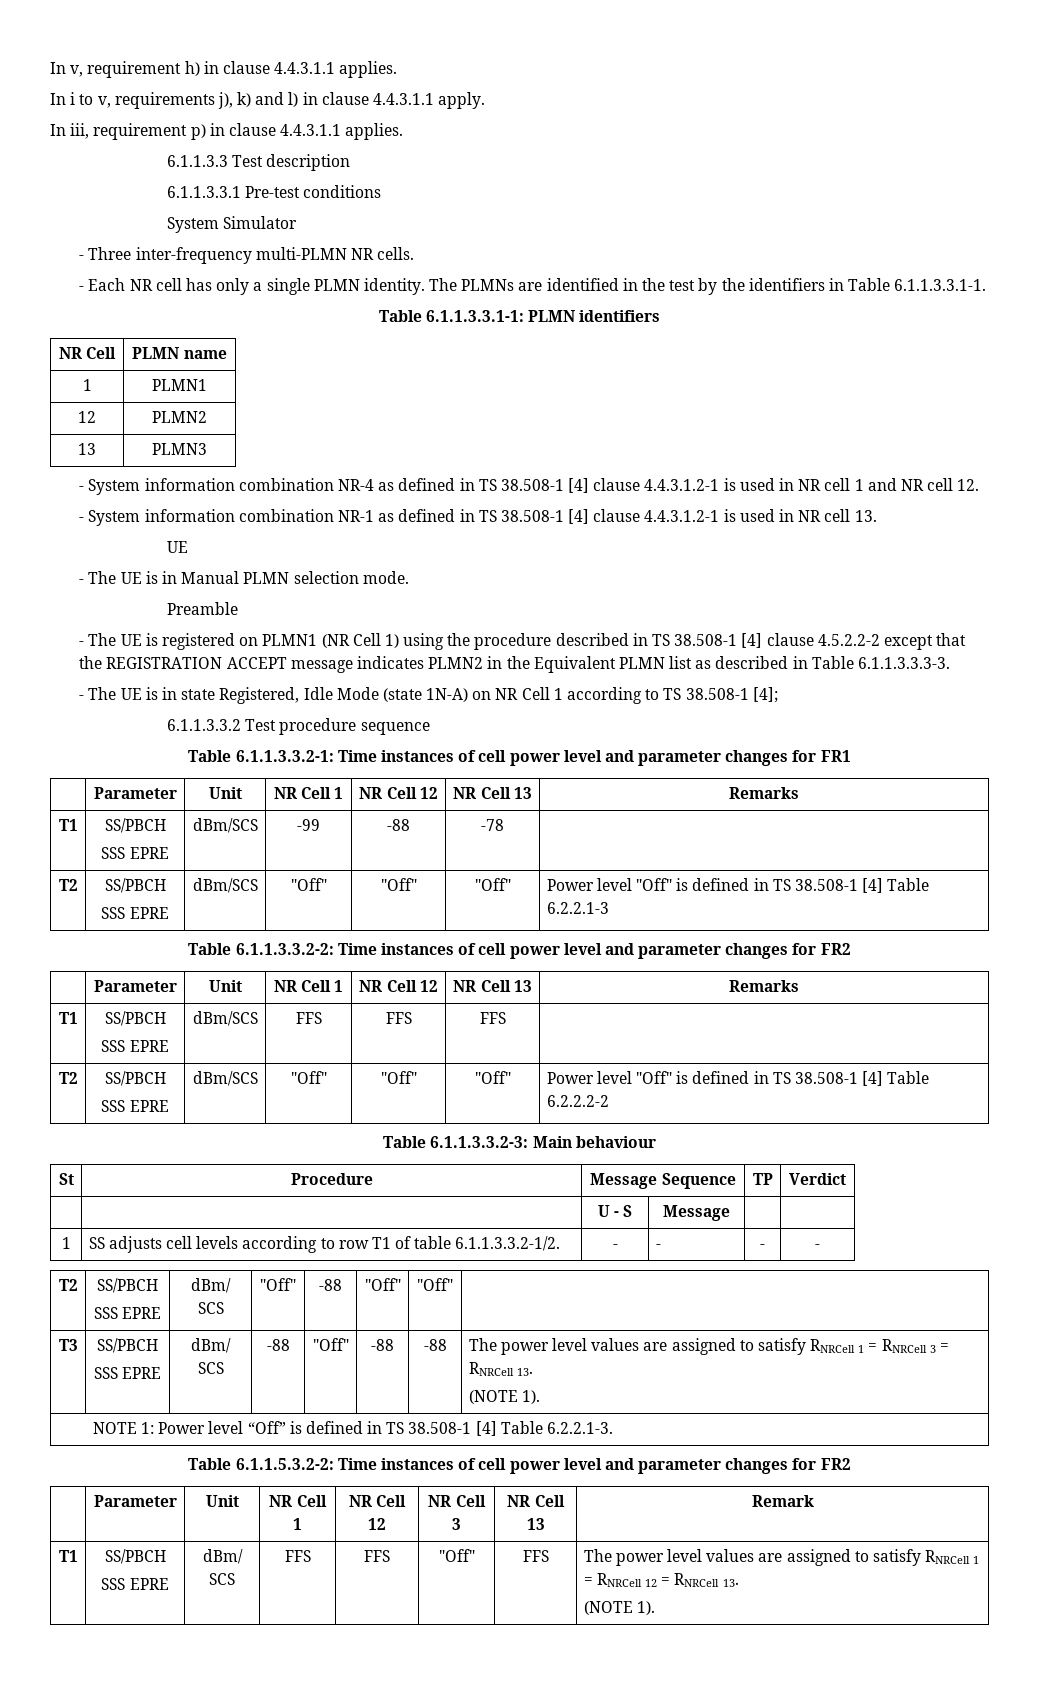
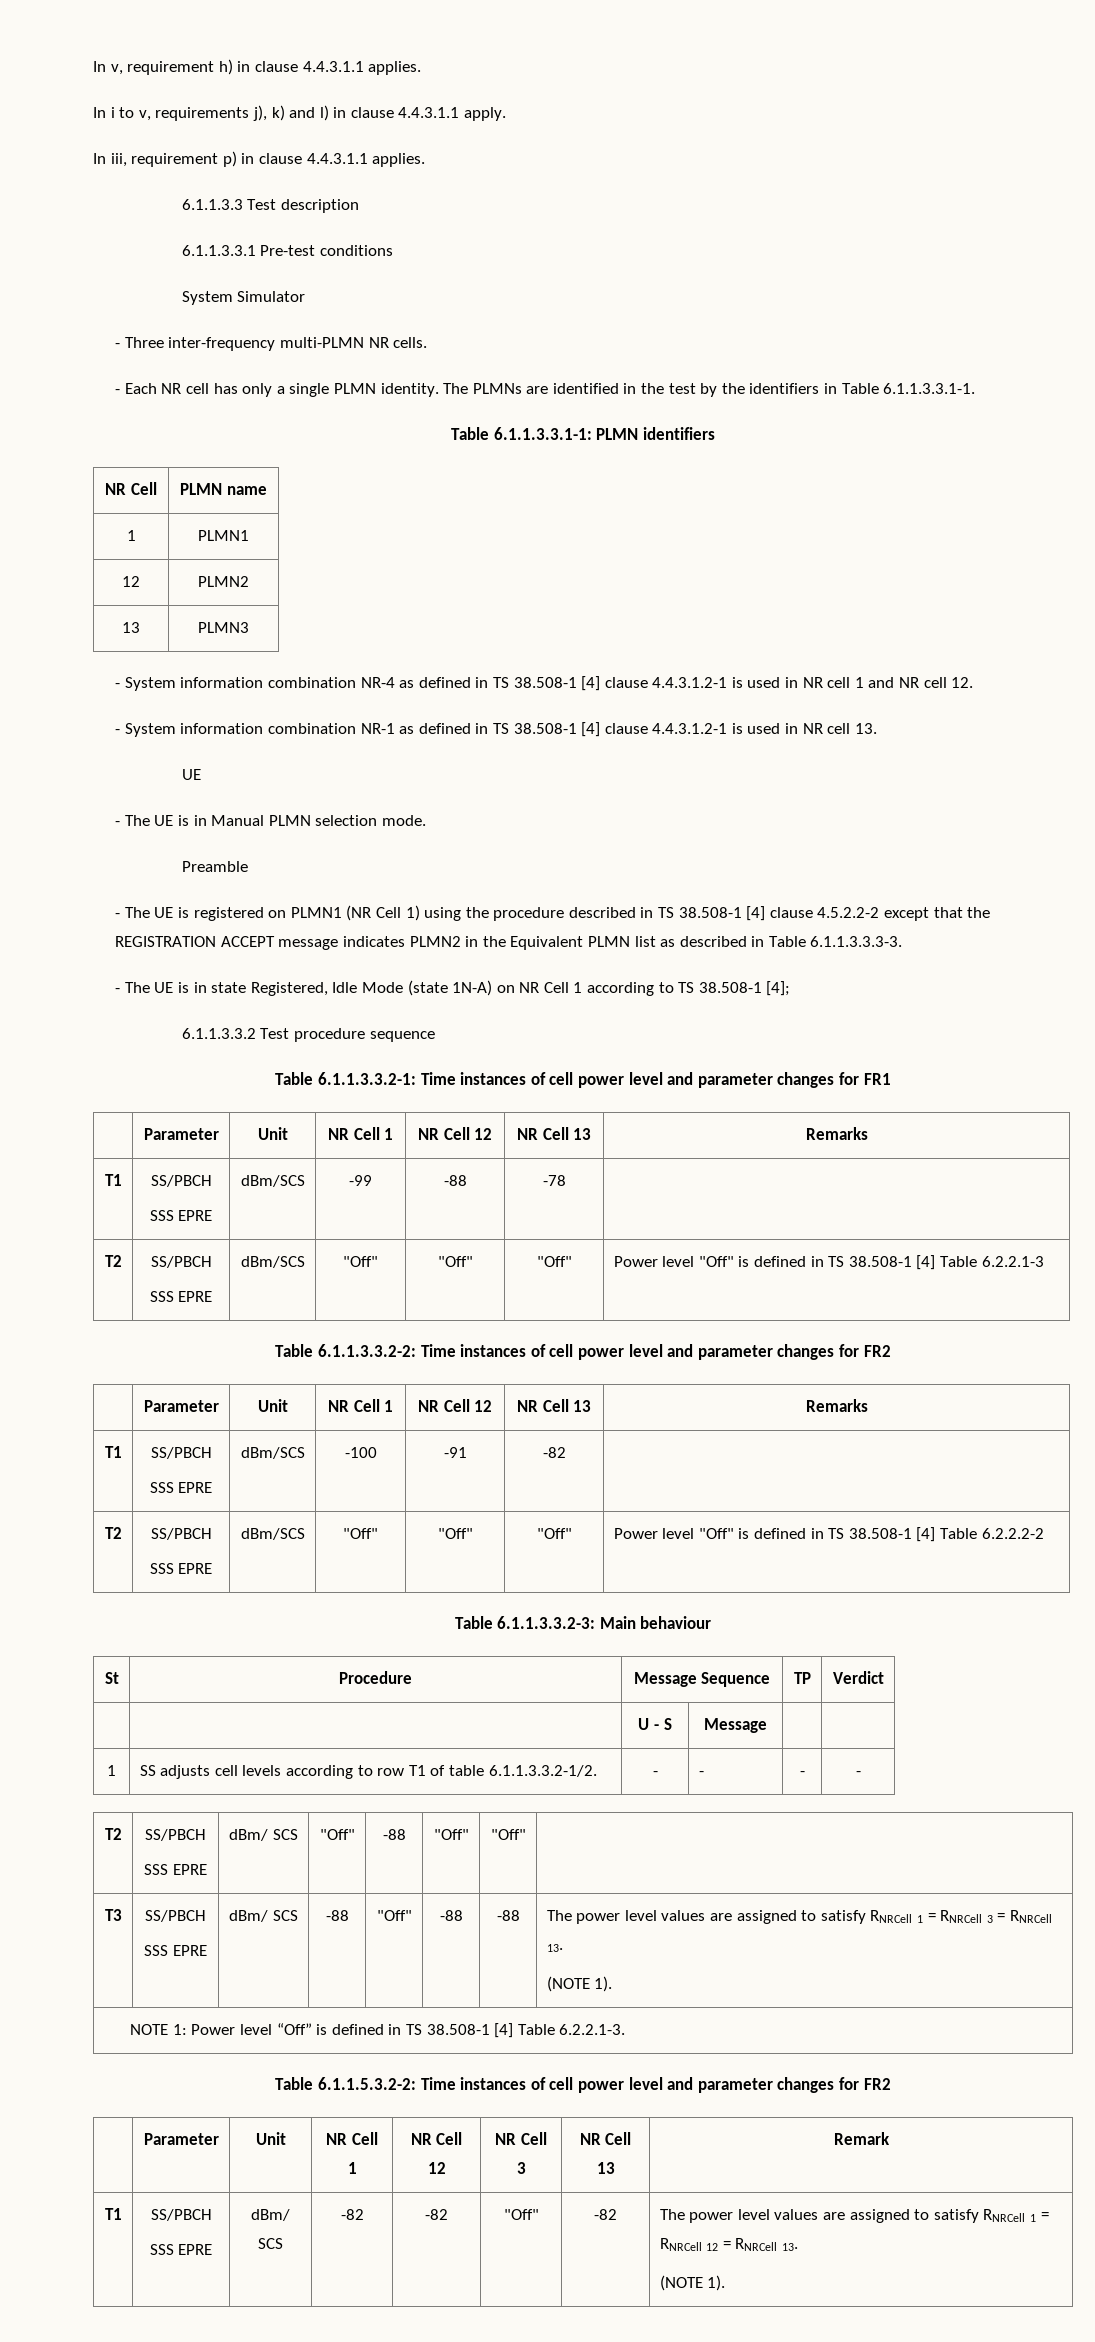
[295,1012,322,1024] [385,1012,412,1024] [479,1012,506,1024] FFS | FFS | FFS -> [344,1447,377,1458] [443,1447,467,1458] [542,1447,566,1458] -100 | -91 | -82
[284,1550,311,1562] [364,1550,390,1562] [438,1549,475,1562] [522,1550,549,1562] FFS | FFS | "Off" | FFS -> [340,2209,364,2220] [425,2209,448,2220] [503,2209,539,2220] [594,2209,617,2220] -82 | -82 | "Off" | -82

